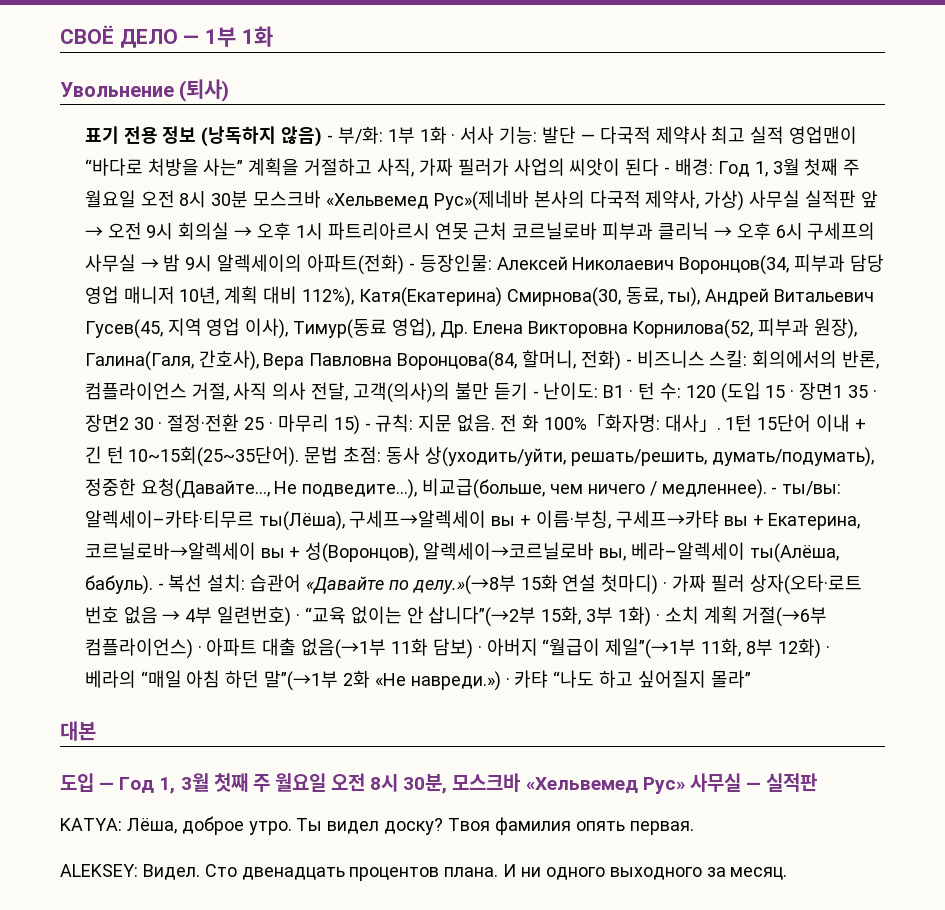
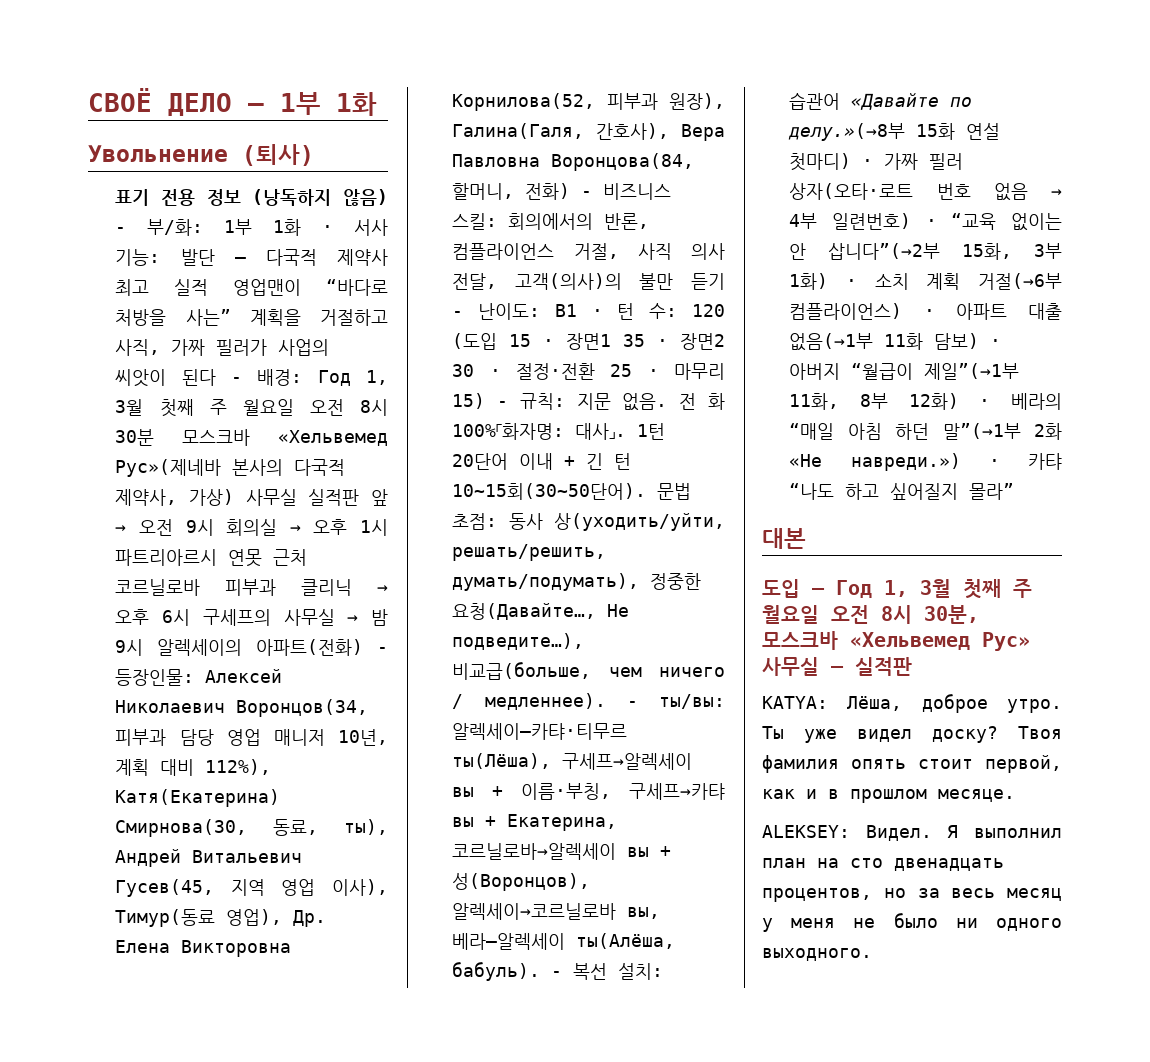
[757,414,812,432] 15단어 -> [452,453,509,470] 20단어
[128,446,300,467] 10~15회(25~35단어). -> [452,483,647,500] 10~15회(30~50단어).
(323, 824) none -> [804,729,837,743] уже
[629,821,694,835] [60,864,788,881] первая. // ALEKSEY: Видел. Сто двенадцать процентов плана. И ни одного выходного за месяц. -> [918,755,1062,773] [762,789,1015,803] [762,825,1062,841] [762,858,1004,871] [762,888,1062,902] [762,913,1062,932] [762,948,872,961] стоит первой, как и в прошлом месяце. // ALEKSEY: Видел. Я выполнил план на сто двенадцать процентов, но за весь месяц у меня не было ни одного выходного.

